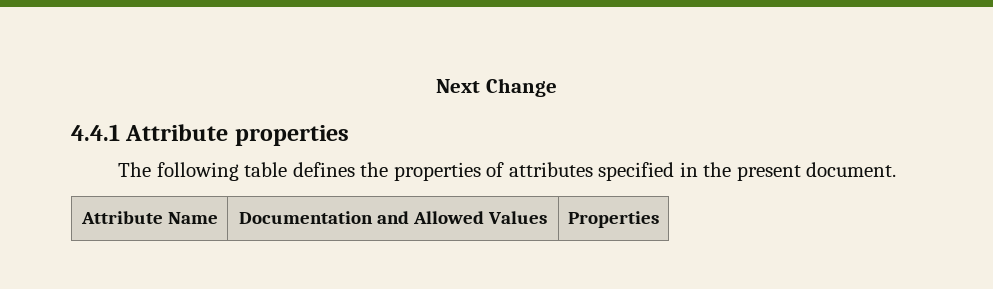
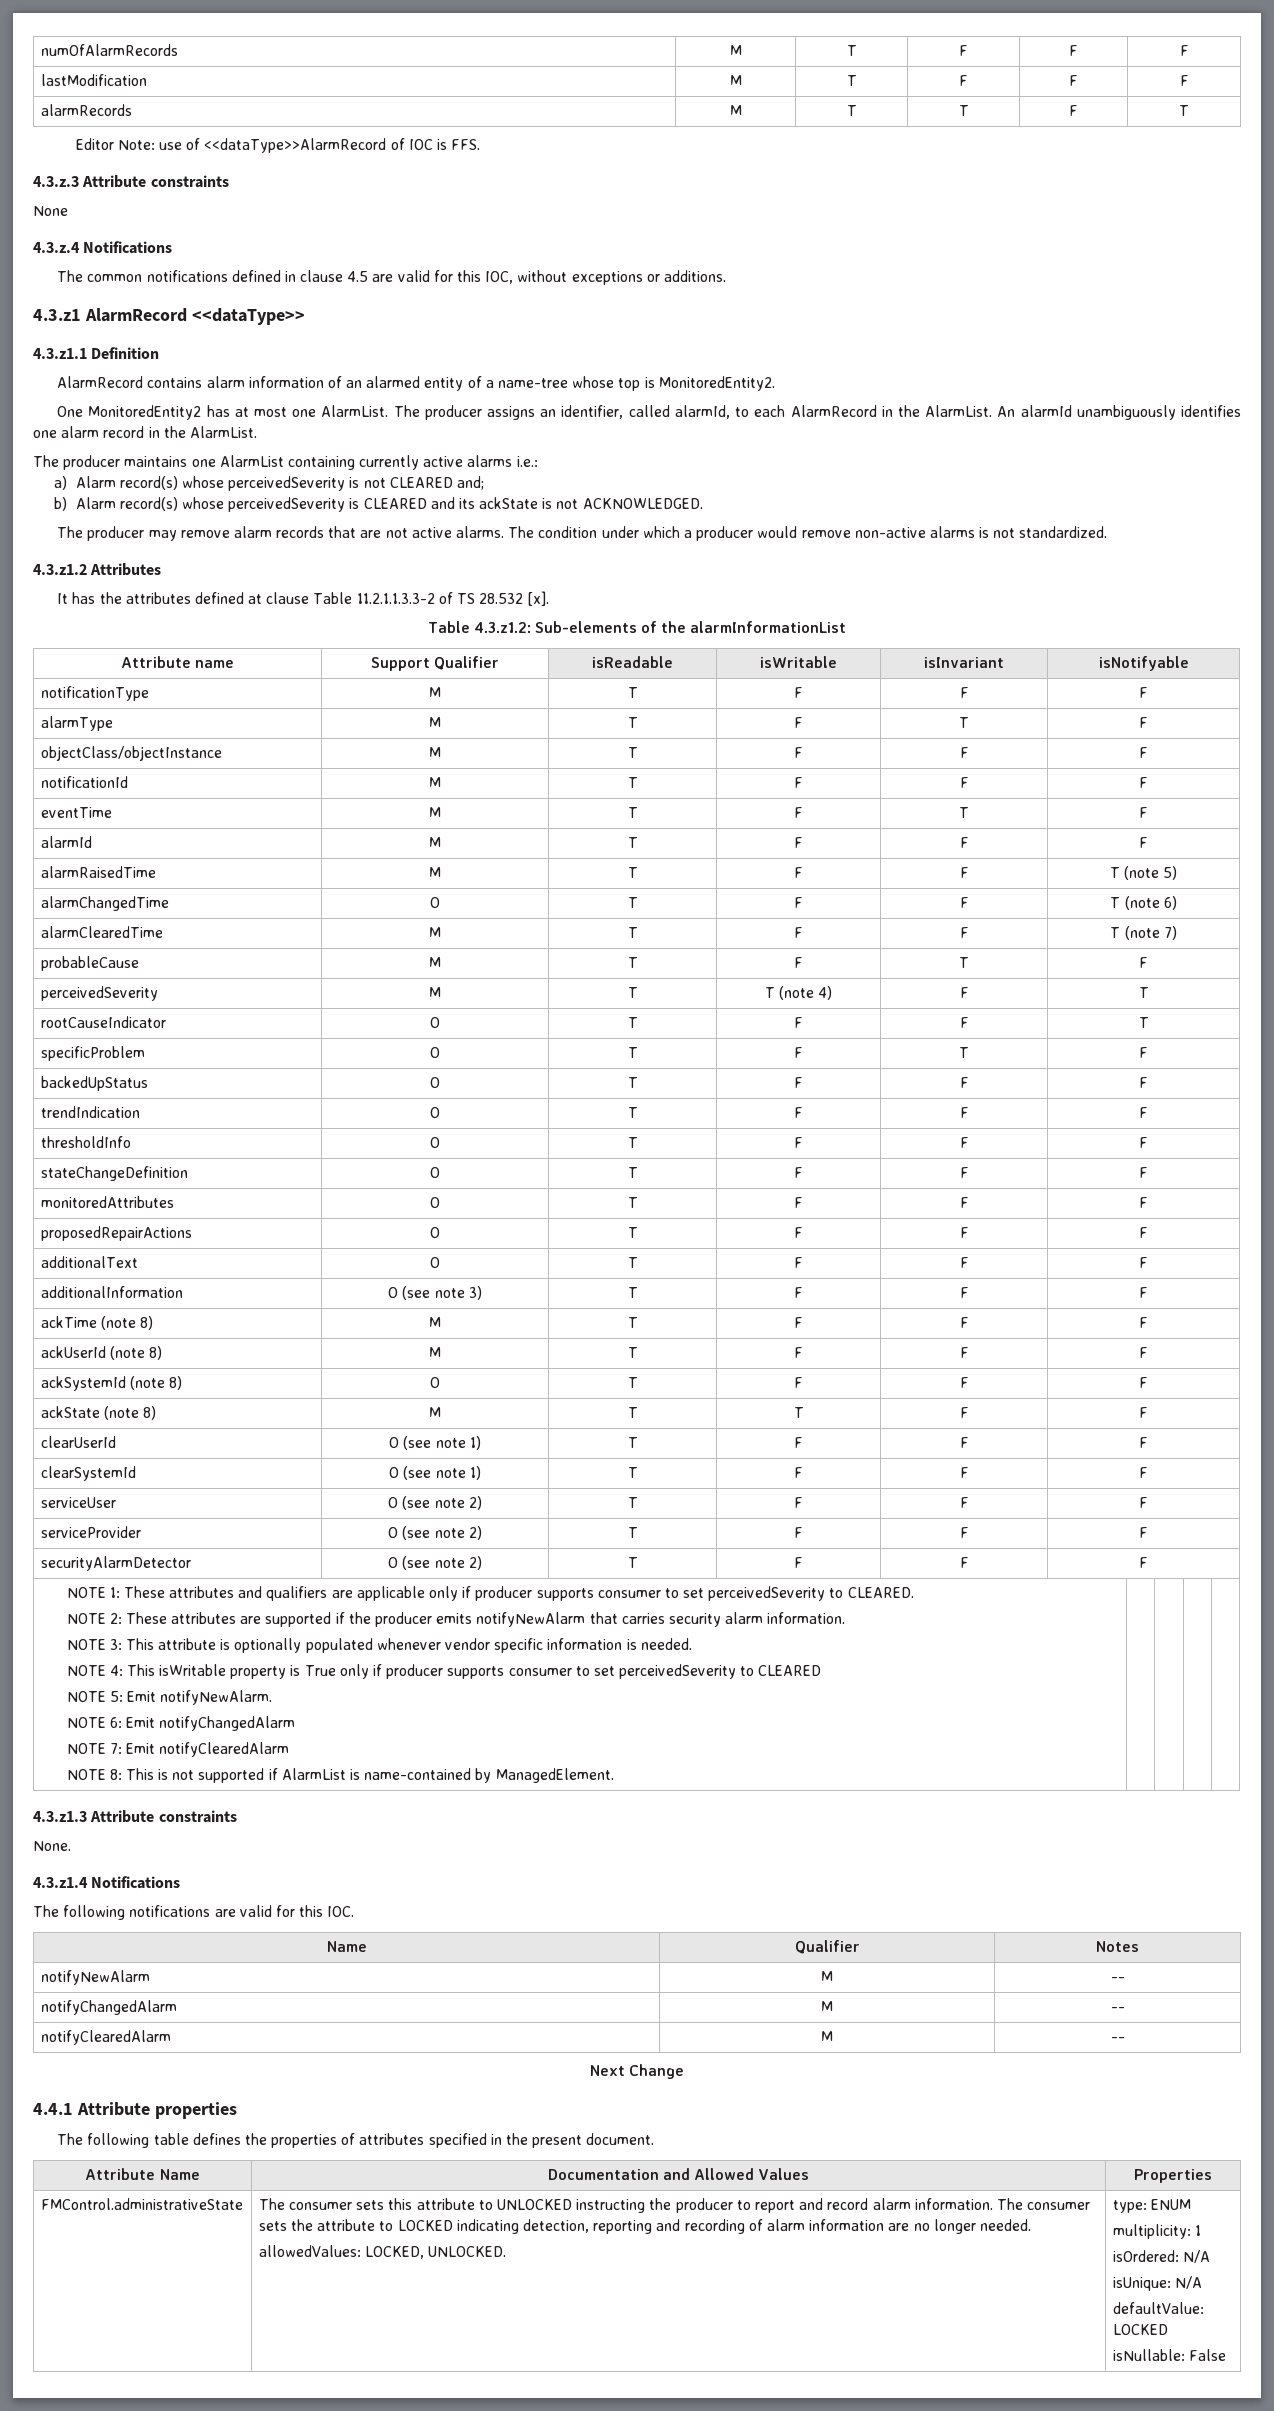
(436, 86) none -> [40,44,178,56] [729,45,742,56] [846,45,857,56] [959,45,968,56] [1069,45,1078,56] [1179,45,1189,56] [40,74,147,86] [729,75,742,86] [846,75,857,86] [959,75,968,86] [1069,75,1078,86] [1179,75,1189,86] [40,104,132,116] [729,105,742,116] [846,105,857,116] [958,105,969,116] [1069,105,1078,116] [1179,105,1189,116] [75,138,481,153] [33,175,229,188] [33,206,68,216] [33,241,173,254] [57,270,726,285] [33,308,305,325] [33,347,160,359] [57,376,775,391] [57,405,1242,420] [33,426,257,438] [33,455,538,470] [54,476,484,491] [54,497,703,512] [57,526,1108,541] [33,563,162,576] [57,591,550,606] [427,621,847,633] [120,656,235,668] [370,656,500,671] [592,656,673,668] [760,656,837,668] [924,657,1004,668] [1098,656,1189,671] [40,686,149,701] [428,687,441,698] [627,687,638,698] [794,687,803,698] [959,687,969,698] [1139,687,1148,698] [40,716,113,731] [428,717,441,728] [627,717,638,728] [794,717,803,728] [959,717,969,728] [1139,717,1148,728] [40,746,222,761] [428,747,441,758] [627,747,638,758] [794,747,803,758] [959,747,969,758] [1139,747,1148,758] [40,776,128,788] [428,777,441,788] [627,777,638,788] [794,777,803,788] [959,777,969,788] [1139,777,1148,788] [40,807,112,818] [428,807,441,818] [627,807,638,818] [794,807,803,818] [959,807,969,818] [1139,807,1148,818] [40,836,92,848] [428,837,441,848] [627,837,638,848] [794,837,803,848] [959,837,969,848] [1139,837,1148,848] [40,866,156,878] [428,867,441,878] [627,867,638,878] [794,867,803,878] [959,867,969,878] [1109,866,1178,880] [40,896,169,911] [429,897,440,908] [627,897,638,908] [794,897,803,908] [959,897,969,908] [1110,896,1177,910] [40,926,163,938] [428,927,441,938] [627,927,638,938] [794,927,803,938] [959,927,969,938] [1110,926,1177,940] [40,956,139,971] [428,957,441,968] [627,957,638,968] [794,957,803,968] [959,957,969,968] [1139,957,1148,968] [40,986,158,1001] [428,987,441,998] [627,987,638,998] [764,986,833,1000] [959,987,969,998] [1138,987,1149,998] [40,1016,166,1028] [429,1017,440,1028] [627,1017,638,1028] [794,1017,803,1028] [959,1017,969,1028] [1138,1017,1149,1028] [40,1046,145,1061] [429,1047,440,1058] [627,1047,638,1058] [794,1047,803,1058] [959,1047,969,1058] [1139,1047,1148,1058] [40,1076,148,1091] [429,1077,440,1088] [627,1077,638,1088] [794,1077,803,1088] [959,1077,969,1088] [1139,1077,1148,1088] [40,1106,140,1118] [429,1107,440,1118] [627,1107,638,1118] [794,1107,803,1118] [959,1107,969,1118] [1139,1107,1148,1118] [40,1136,131,1148] [429,1137,440,1148] [627,1137,638,1148] [794,1137,803,1148] [959,1137,969,1148] [1139,1137,1148,1148] [40,1166,188,1181] [429,1167,440,1178] [627,1167,638,1178] [794,1167,803,1178] [959,1167,969,1178] [1139,1167,1148,1178] [40,1196,174,1208] [429,1197,440,1208] [627,1197,638,1208] [794,1197,803,1208] [959,1197,969,1208] [1139,1197,1148,1208] [40,1226,192,1241] [429,1227,440,1238] [627,1227,638,1238] [794,1227,803,1238] [959,1227,969,1238] [1139,1227,1148,1238] [40,1256,138,1268] [429,1257,440,1268] [627,1257,638,1268] [794,1257,803,1268] [959,1257,969,1268] [1139,1257,1148,1268] [40,1286,183,1298] [388,1286,482,1300] [627,1287,638,1298] [794,1287,803,1298] [959,1287,969,1298] [1139,1287,1148,1298] [40,1316,154,1330] [428,1317,441,1328] [627,1317,638,1328] [794,1317,803,1328] [959,1317,969,1328] [1139,1317,1148,1328] [40,1346,163,1360] [428,1347,441,1358] [627,1347,638,1358] [794,1347,803,1358] [959,1347,969,1358] [1139,1347,1148,1358] [40,1376,183,1391] [429,1377,440,1388] [627,1377,638,1388] [794,1377,803,1388] [959,1377,969,1388] [1139,1377,1148,1388] [40,1406,157,1420] [428,1407,441,1418] [627,1407,638,1418] [793,1407,804,1418] [959,1407,969,1418] [1139,1407,1148,1418] [40,1436,116,1448] [389,1436,481,1450] [627,1437,638,1448] [794,1437,803,1448] [959,1437,969,1448] [1139,1437,1148,1448] [40,1466,136,1481] [389,1466,481,1480] [627,1467,638,1478] [794,1467,803,1478] [959,1467,969,1478] [1139,1467,1148,1478] [40,1497,116,1508] [388,1496,482,1510] [627,1497,638,1508] [794,1497,803,1508] [959,1497,969,1508] [1139,1497,1148,1508] [40,1526,141,1538] [388,1526,482,1540] [627,1527,638,1538] [794,1527,803,1538] [959,1527,969,1538] [1139,1527,1148,1538] [40,1556,191,1571] [388,1556,482,1570] [627,1557,638,1568] [794,1557,803,1568] [959,1557,969,1568] [1139,1557,1148,1568] [66,1586,914,1601] [66,1612,846,1627] [66,1638,692,1653] [66,1664,822,1679] [66,1690,273,1705] [66,1716,296,1731] [66,1742,290,1757] [66,1768,614,1783] [33,1810,237,1823] [33,1841,71,1851] [33,1876,181,1889] [33,1905,355,1920] [326,1941,367,1952] [794,1940,860,1954] [1096,1941,1139,1952] [40,1970,150,1985] [821,1971,833,1982] [1110,1977,1125,1982] [40,2000,177,2015] [821,2001,833,2012] [1110,2007,1125,2012] [40,2030,171,2045] [821,2031,833,2042] [1110,2037,1125,2042] numOfAlarmRecords | M | T | F | F | F // lastModification | M | T | F | F | F // alarmRecords | M | T | T | F | T // Editor Note: use of <<dataType>>AlarmRecord of IOC is FFS. // 4.3.z.3 Attribute constraints // None // 4.3.z.4 Notifications // The common notifications defined in clause 4.5 are valid for this IOC, without exceptions or additions. // 4.3.z1 AlarmRecord <<dataType>> // 4.3.z1.1 Definition // AlarmRecord contains alarm information of an alarmed entity of a name-tree whose top is MonitoredEntity2. // One MonitoredEntity2 has at most one AlarmList. The producer assigns an identifier, called alarmId, to each AlarmRecord in the AlarmList. An alarmId unambiguously identifies one alarm record in the AlarmList. // The producer maintains one AlarmList containing currently active alarms i.e.: // a) Alarm record(s) whose perceivedSeverity is not CLEARED and; // b) Alarm record(s) whose perceivedSeverity is CLEARED and its ackState is not ACKNOWLEDGED. // The producer may remove alarm records that are not active alarms. The condition under which a producer would remove non-active alarms is not standardized. // 4.3.z1.2 Attributes // It has the attributes defined at clause Table 11.2.1.1.3.3-2 of TS 28.532 [x]. // Table 4.3.z1.2: Sub-elements of the alarmInformationList // Attribute name | Support Qualifier | isReadable | isWritable | isInvariant | isNotifyable // notificationType | M | T | F | F | F // alarmType | M | T | F | T | F // objectClass/objectInstance | M | T | F | F | F // notificationId | M | T | F | F | F // eventTime | M | T | F | T | F // alarmId | M | T | F | F | F // alarmRaisedTime | M | T | F | F | T (note 5) // alarmChangedTime | O | T | F | F | T (note 6) // alarmClearedTime | M | T | F | F | T (note 7) // probableCause | M | T | F | T | F // perceivedSeverity | M | T | T (note 4) | F | T // rootCauseIndicator | O | T | F | F | T // specificProblem | O | T | F | T | F // backedUpStatus | O | T | F | F | F // trendIndication | O | T | F | F | F // thresholdInfo | O | T | F | F | F // stateChangeDefinition | O | T | F | F | F // monitoredAttributes | O | T | F | F | F // proposedRepairActions | O | T | F | F | F // additionalText | O | T | F | F | F // additionalInformation | O (see note 3) | T | F | F | F // ackTime (note 8) | M | T | F | F | F // ackUserId (note 8) | M | T | F | F | F // ackSystemId (note 8) | O | T | F | F | F // ackState (note 8) | M | T | T | F | F // clearUserId | O (see note 1) | T | F | F | F // clearSystemId | O (see note 1) | T | F | F | F // serviceUser | O (see note 2) | T | F | F | F // serviceProvider | O (see note 2) | T | F | F | F // securityAlarmDetector | O (see note 2) | T | F | F | F // NOTE 1: These attributes and qualifiers are applicable only if producer supports consumer to set perceivedSeverity to CLEARED. // NOTE 2: These attributes are supported if the producer emits notifyNewAlarm that carries security alarm information. // NOTE 3: This attribute is optionally populated whenever vendor specific information is needed. // NOTE 4: This isWritable property is True only if producer supports consumer to set perceivedSeverity to CLEARED // NOTE 5: Emit notifyNewAlarm. // NOTE 6: Emit notifyChangedAlarm // NOTE 7: Emit notifyClearedAlarm // NOTE 8: This is not supported if AlarmList is name-contained by ManagedElement. | | | | // 4.3.z1.3 Attribute constraints // None. // 4.3.z1.4 Notifications // The following notifications are valid for this IOC. // Name | Qualifier | Notes // notifyNewAlarm | M | -- // notifyChangedAlarm | M | -- // notifyClearedAlarm | M | -- //
(659, 219) none -> [40,2198,243,2210] [258,2198,1091,2213] [258,2219,1031,2234] [258,2245,507,2259] [1112,2199,1192,2213] [1112,2224,1202,2239] [1112,2250,1211,2263] [1112,2276,1203,2291] [1112,2302,1204,2314] [1112,2324,1168,2335] [1112,2349,1227,2361] // FMControl.administrativeState | The consumer sets this attribute to UNLOCKED instructing the producer to report and record alarm information. The consumer sets the attribute to LOCKED indicating detection, reporting and recording of alarm information are no longer needed. // allowedValues: LOCKED, UNLOCKED. | type: ENUM // multiplicity: 1 // isOrdered: N/A // isUnique: N/A // defaultValue: LOCKED // isNullable: False

